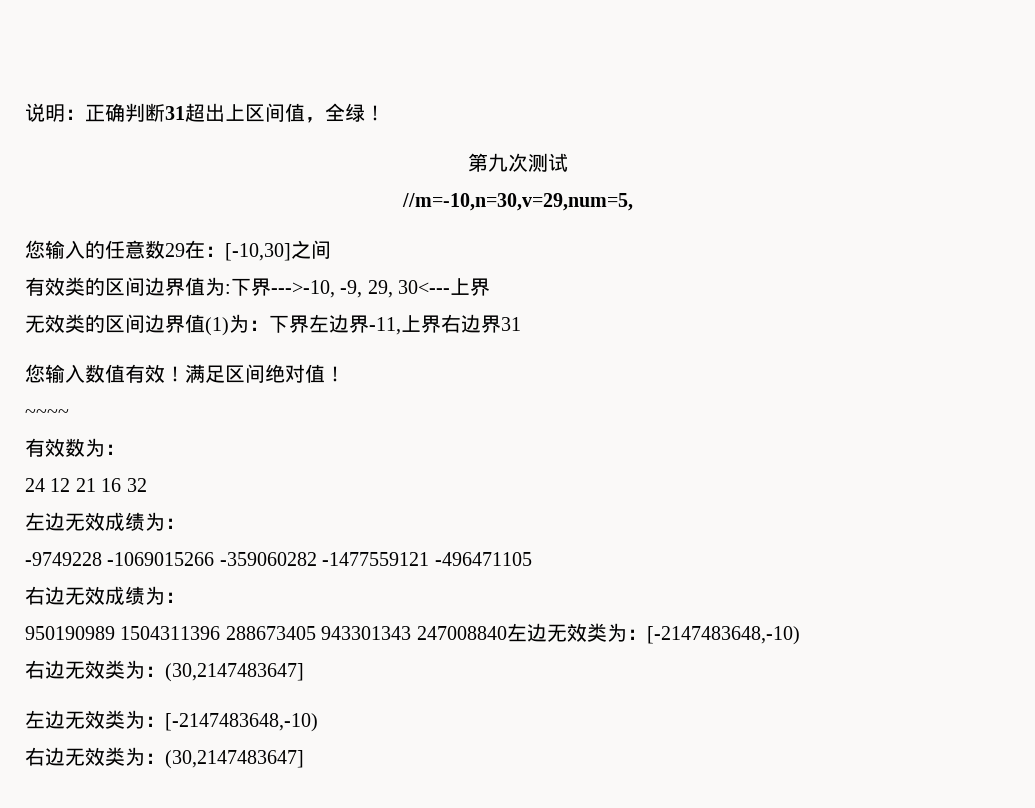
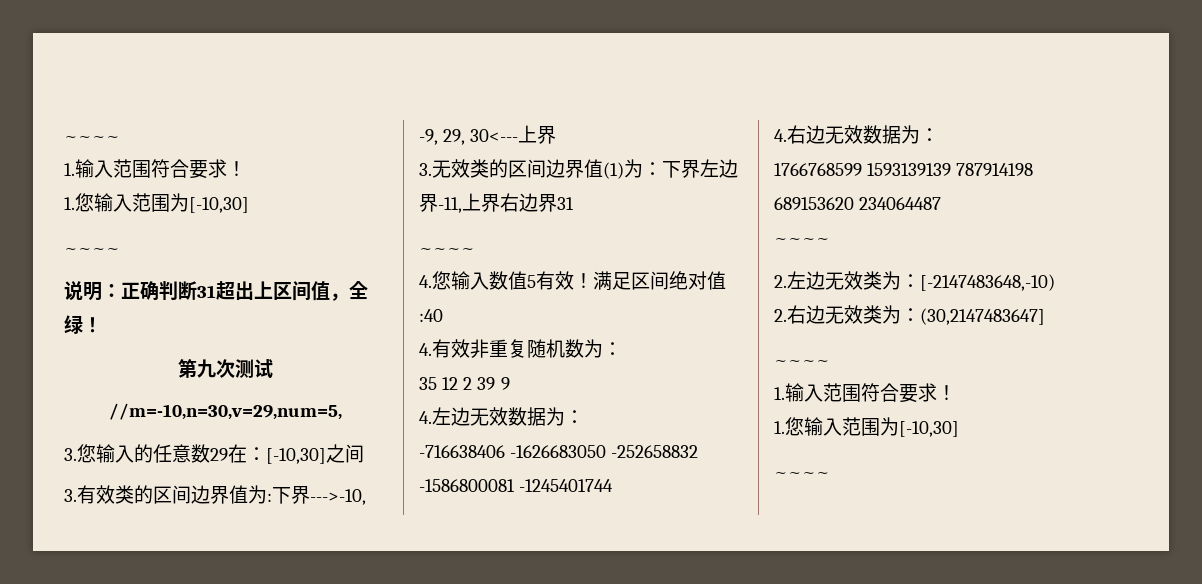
(25, 112) none -> [64,136,120,142] [64,159,246,179] [64,193,249,213] [64,248,120,254] ~~~~ // 1.输入范围符合要求！ // 1.您输入范围为[-10,30] // ~~~~ //
(633, 202) none -> [64,448,77,461] 3.
(331, 249) none -> [64,489,77,502] 3.
(491, 287) none -> [419,163,432,176] 3.
(521, 324) none -> [419,248,475,254] [419,275,432,288] ~~~~ // 4.
(125, 373) none -> [527,275,536,288] 5
[325,366,345,382] [25,409,69,418] [25,438,125,457] [25,478,147,492] [25,512,185,531] [25,552,532,566] [25,586,185,605] [25,623,800,645] ！ // ~~~~ // 有效数为： // 24 12 21 16 32 // 左边无效成绩为： // -9749228 -1069015266 -359060282 -1477559121 -496471105 // 右边无效成绩为： // 950190989 1504311396 288673405 943301343 247008840左边无效类为：[-2147483648,-10) // -> [419,309,443,322] [419,339,622,358] [419,377,510,390] [419,407,584,426] [419,445,699,458] [419,479,614,492] [774,125,939,144] [774,163,1034,176] [774,197,942,210] [774,238,830,244] [774,271,1055,291] [774,309,787,322] :40 // 4.有效非重复随机数为： // 35 12 2 39 9 // 4.左边无效数据为： // -716638406 -1626683050 -252658832 -1586800081 -1245401744 // 4.右边无效数据为： // 1766768599 1593139139 787914198 689153620 234064487 // ~~~~ // 2.左边无效类为：[-2147483648,-10) // 2.
[25,710,318,732] [25,747,304,769] 左边无效类为：[-2147483648,-10) // 右边无效类为：(30,2147483647] -> [774,360,830,366] [774,383,956,403] [774,417,959,437] [774,472,830,478] ~~~~ // 1.输入范围符合要求！ // 1.您输入范围为[-10,30] // ~~~~

